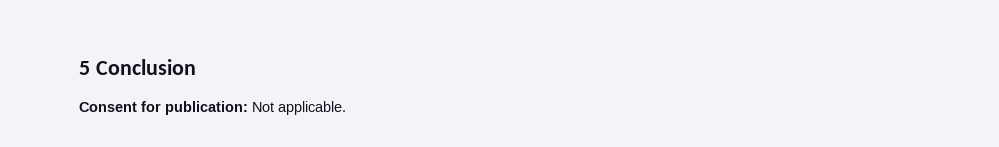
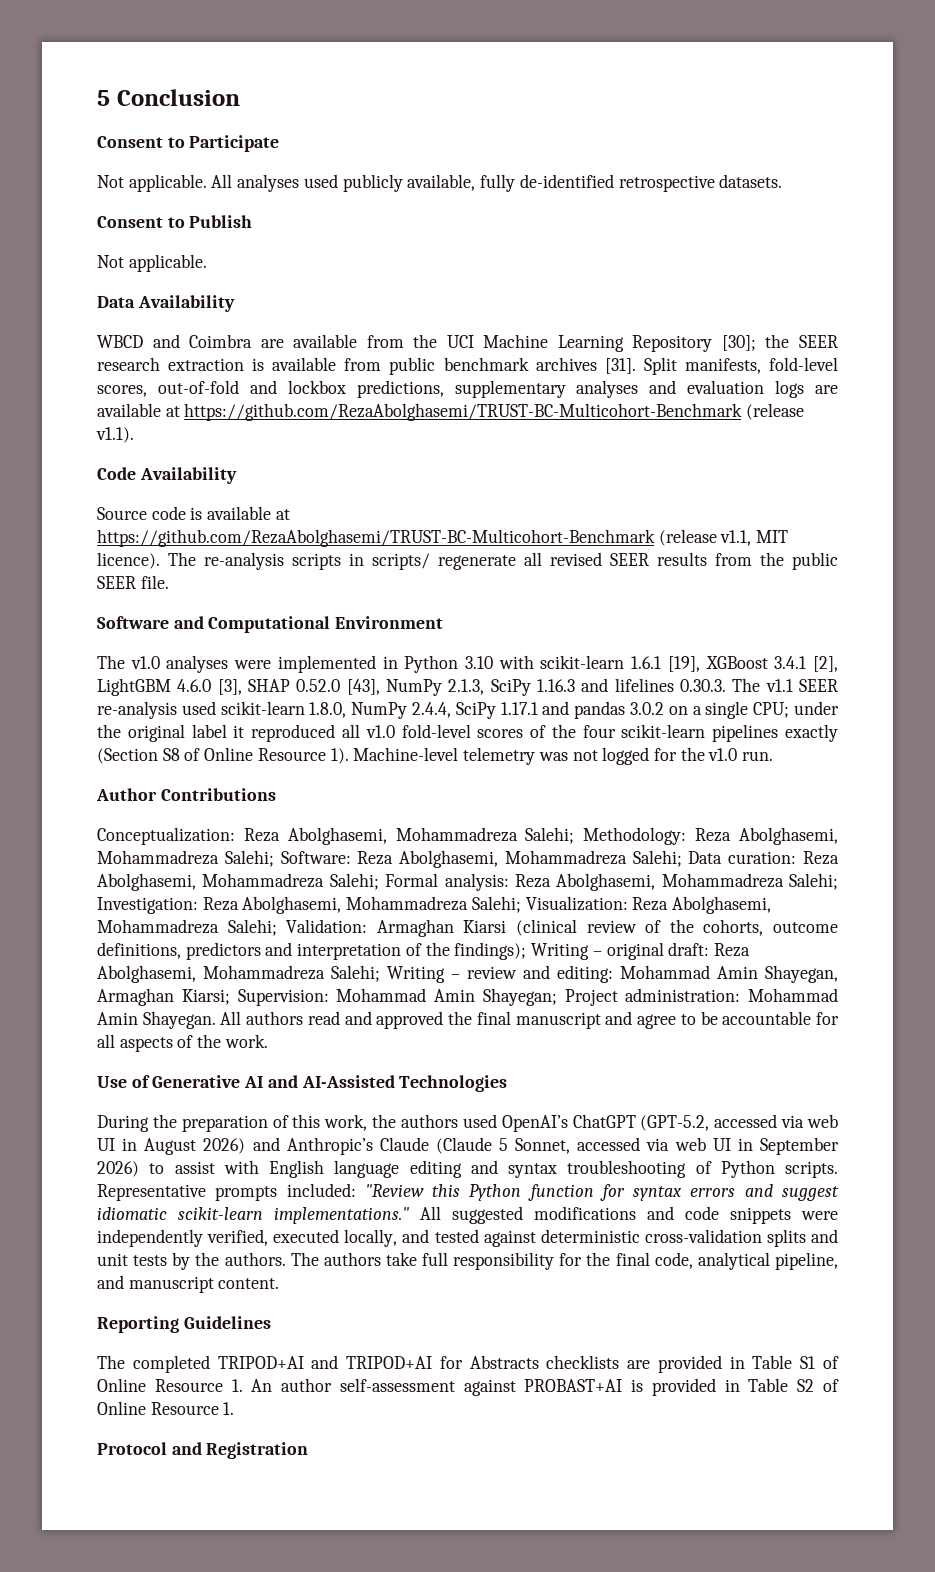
[141,101,346,115] for publication: Not applicable. -> [167,135,280,152] [97,174,783,192] [97,215,253,228] [97,254,207,272] [97,295,235,312] [97,334,839,352] [97,357,838,375] [97,380,838,398] [97,403,805,421] [96,427,134,443] [97,467,237,484] [97,506,290,520] [97,529,789,547] [97,552,838,570] [97,575,169,589] [97,616,444,633] [97,655,838,673] [97,678,839,696] [97,701,839,719] [97,724,839,742] [97,747,774,765] [96,788,276,801] [97,827,839,845] [97,850,840,868] [97,873,838,891] [97,896,772,914] [97,919,839,937] [97,942,750,960] [97,965,838,983] [97,988,838,1006] [97,1011,840,1029] [97,1034,268,1052] [97,1075,508,1092] [97,1114,838,1132] [97,1137,839,1155] [97,1160,838,1178] [97,1183,839,1201] [97,1206,838,1224] [97,1229,839,1247] [97,1252,838,1270] [97,1275,280,1293] [97,1316,271,1333] [97,1355,839,1373] [97,1378,839,1396] [97,1401,235,1415] [97,1442,309,1459] to Participate // Not applicable. All analyses used publicly available, fully de-identified retrospective datasets. // Consent to Publish // Not applicable. // Data Availability // WBCD and Coimbra are available from the UCI Machine Learning Repository [30]; the SEER research extraction is available from public benchmark archives [31]. Split manifests, fold-level scores, out-of-fold and lockbox predictions, supplementary analyses and evaluation logs are available at https://github.com/RezaAbolghasemi/TRUST-BC-Multicohort-Benchmark (release v1.1). // Code Availability // Source code is available at https://github.com/RezaAbolghasemi/TRUST-BC-Multicohort-Benchmark (release v1.1, MIT licence). The re-analysis scripts in scripts/ regenerate all revised SEER results from the public SEER file. // Software and Computational Environment // The v1.0 analyses were implemented in Python 3.10 with scikit-learn 1.6.1 [19], XGBoost 3.4.1 [2], LightGBM 4.6.0 [3], SHAP 0.52.0 [43], NumPy 2.1.3, SciPy 1.16.3 and lifelines 0.30.3. The v1.1 SEER re-analysis used scikit-learn 1.8.0, NumPy 2.4.4, SciPy 1.17.1 and pandas 3.0.2 on a single CPU; under the original label it reproduced all v1.0 fold-level scores of the four scikit-learn pipelines exactly (Section S8 of Online Resource 1). Machine-level telemetry was not logged for the v1.0 run. // Author Contributions // Conceptualization: Reza Abolghasemi, Mohammadreza Salehi; Methodology: Reza Abolghasemi, Mohammadreza Salehi; Software: Reza Abolghasemi, Mohammadreza Salehi; Data curation: Reza Abolghasemi, Mohammadreza Salehi; Formal analysis: Reza Abolghasemi, Mohammadreza Salehi; Investigation: Reza Abolghasemi, Mohammadreza Salehi; Visualization: Reza Abolghasemi, Mohammadreza Salehi; Validation: Armaghan Kiarsi (clinical review of the cohorts, outcome definitions, predictors and interpretation of the findings); Writing – original draft: Reza Abolghasemi, Mohammadreza Salehi; Writing – review and editing: Mohammad Amin Shayegan, Armaghan Kiarsi; Supervision: Mohammad Amin Shayegan; Project administration: Mohammad Amin Shayegan. All authors read and approved the final manuscript and agree to be accountable for all aspects of the work. // Use of Generative AI and AI-Assisted Technologies // During the preparation of this work, the authors used OpenAI’s ChatGPT (GPT-5.2, accessed via web UI in August 2026) and Anthropic’s Claude (Claude 5 Sonnet, accessed via web UI in September 2026) to assist with English language editing and syntax troubleshooting of Python scripts. Representative prompts included: "Review this Python function for syntax errors and suggest idiomatic scikit-learn implementations." All suggested modifications and code snippets were independently verified, executed locally, and tested against deterministic cross-validation splits and unit tests by the authors. The authors take full responsibility for the final code, analytical pipeline, and manuscript content. // Reporting Guidelines // The completed TRIPOD+AI and TRIPOD+AI for Abstracts checklists are provided in Table S1 of Online Resource 1. An author self-assessment against PROBAST+AI is provided in Table S2 of Online Resource 1. // Protocol and Registration

